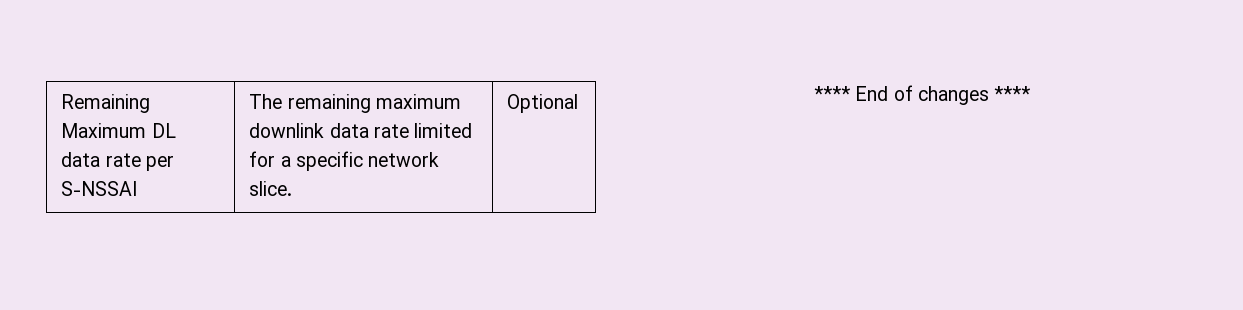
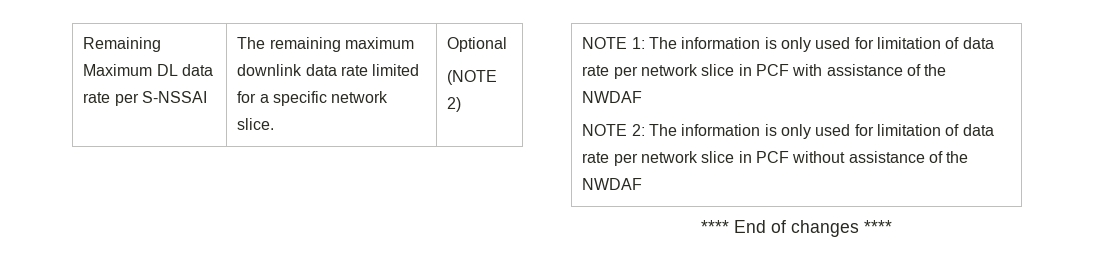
(579, 103) none -> [447,70,498,85] [447,97,462,112] [582,37,994,52] [582,64,947,79] [582,91,643,103] [582,124,994,139] [582,151,969,166] [582,178,643,190] // (NOTE 2) // NOTE 1: The information is only used for limitation of data rate per network slice in PCF with assistance of the NWDAF // NOTE 2: The information is only used for limitation of data rate per network slice in PCF without assistance of the NWDAF

